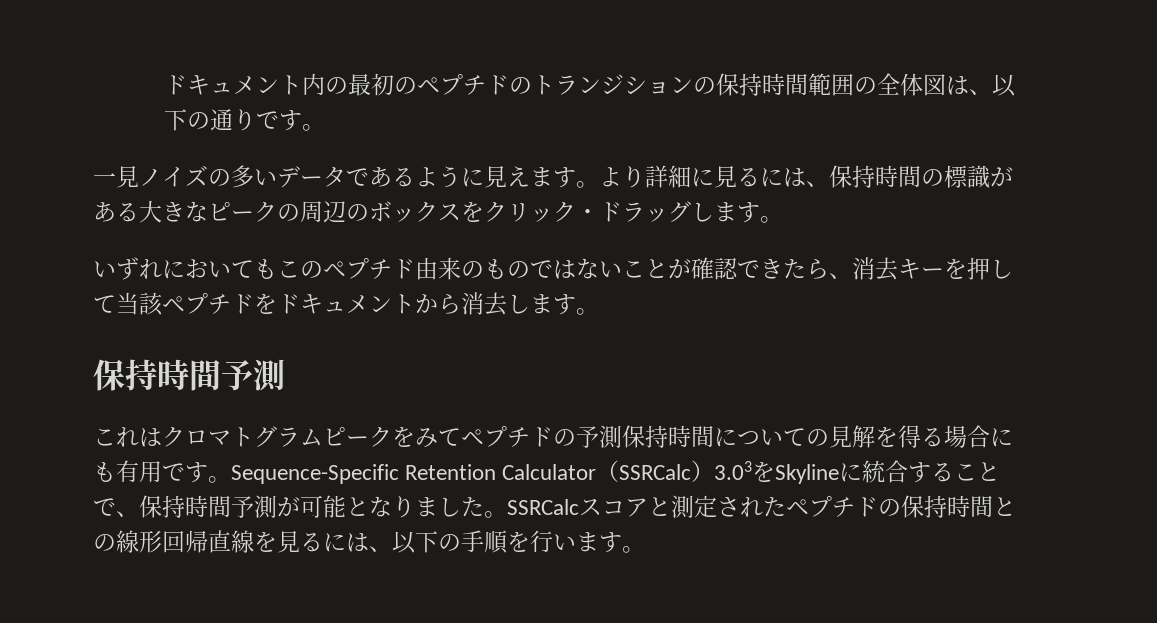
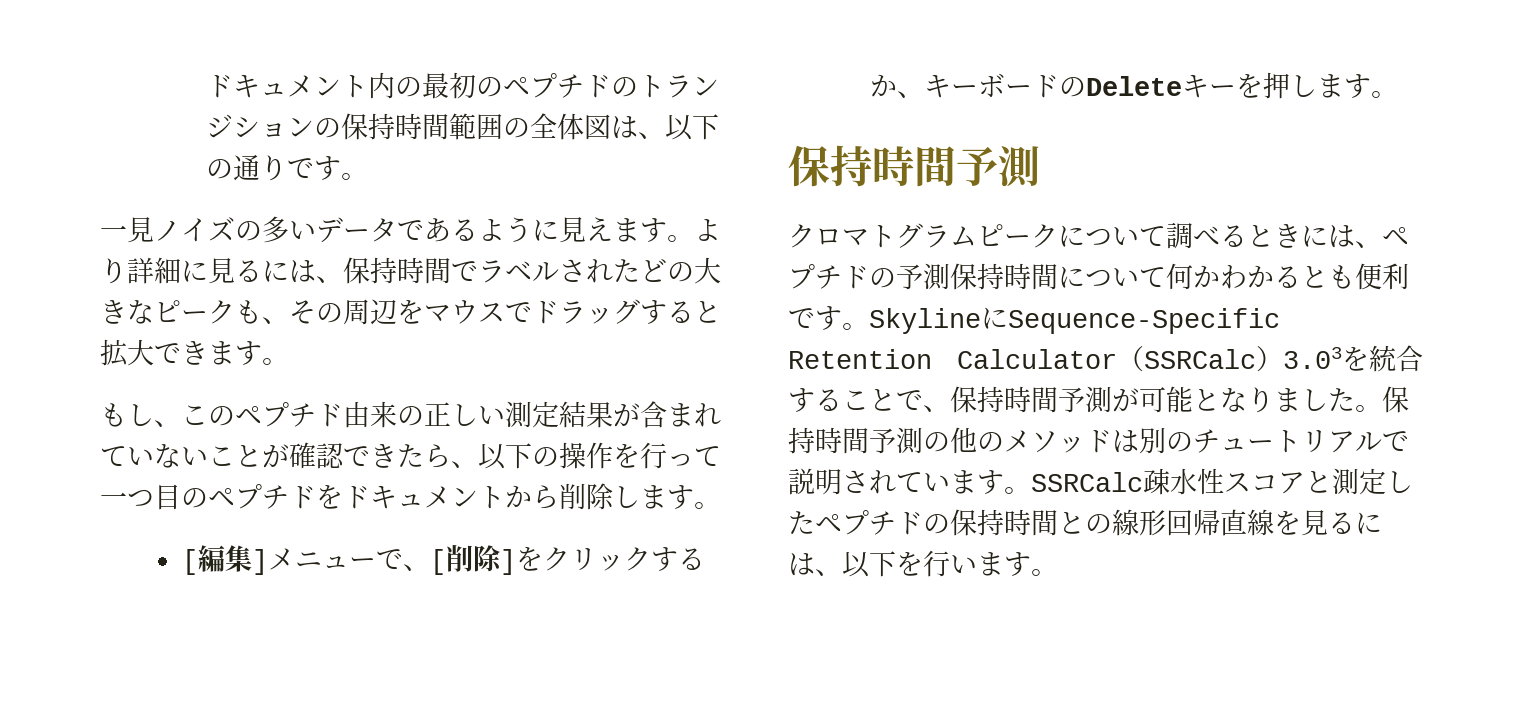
[921,165,1013,188] [93,200,783,223] [93,257,277,280] の標識がある大きなピークの周辺のボックスをクリック・ドラッグします。 // いずれにおいても -> [451,257,721,284] [100,299,721,325] [100,339,289,366] [100,403,181,427] でラベルされたどの大きなピークも、その周辺をマウスでドラッグすると拡大できます。 // もし、
[484,259,576,279] ものでは -> [424,401,721,428] [100,446,154,467] 正しい測定結果が含まれてい
[852,257,1013,281] [93,292,163,316] 消去キーを押して当該 -> [478,442,721,470] [100,484,208,510] 以下の操作を行って一つ目の
[461,292,507,316] 消去 -> [559,483,721,510] [182,545,706,575] [870,72,1291,99] 削除します。 // [編集]メニューで、[削除]をクリックするか、キーボードのDeleteキーを押
[93,427,162,447] これは -> (1040, 167) none
[392,426,461,448] をみて -> [1058,222,1382,249] について調べるときには、
[806,425,1013,448] [93,460,231,483] の見解を得る場合にも有用です。 -> [1166,263,1409,290] [788,306,1008,334] 何かわかるとも便利です。Skylineに
[775,463,863,484] Skylineに -> (1369, 358) none
[507,499,579,515] SSRCalc -> [1382,386,1409,413] [788,427,1409,454] [788,468,1224,495] 保持時間予測の他のメソッドは別のチュートリアルで説明されています。SSRCalc疎水性
[717,497,763,517] され -> [1386,471,1413,493] し
[438,530,508,554] の手順 -> (896, 564) none

